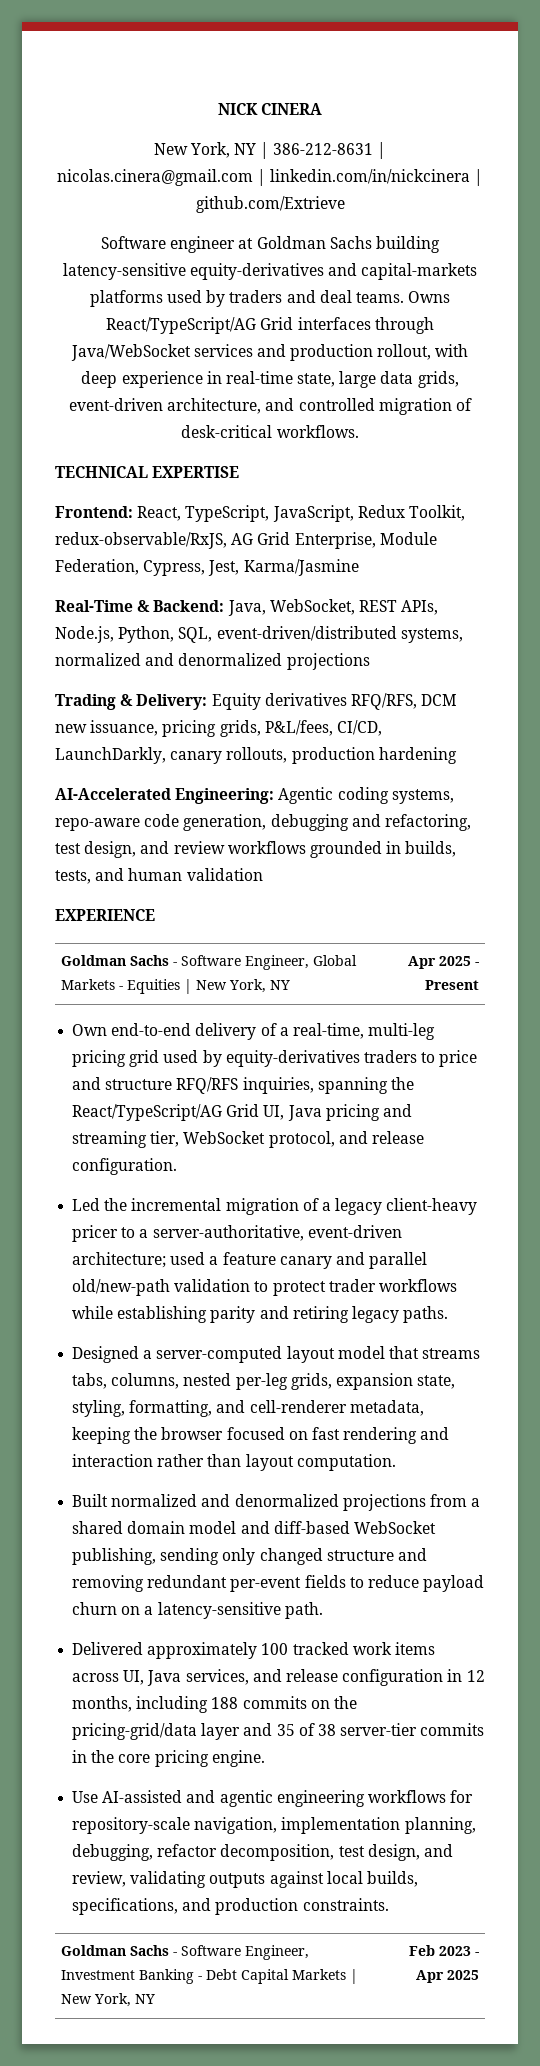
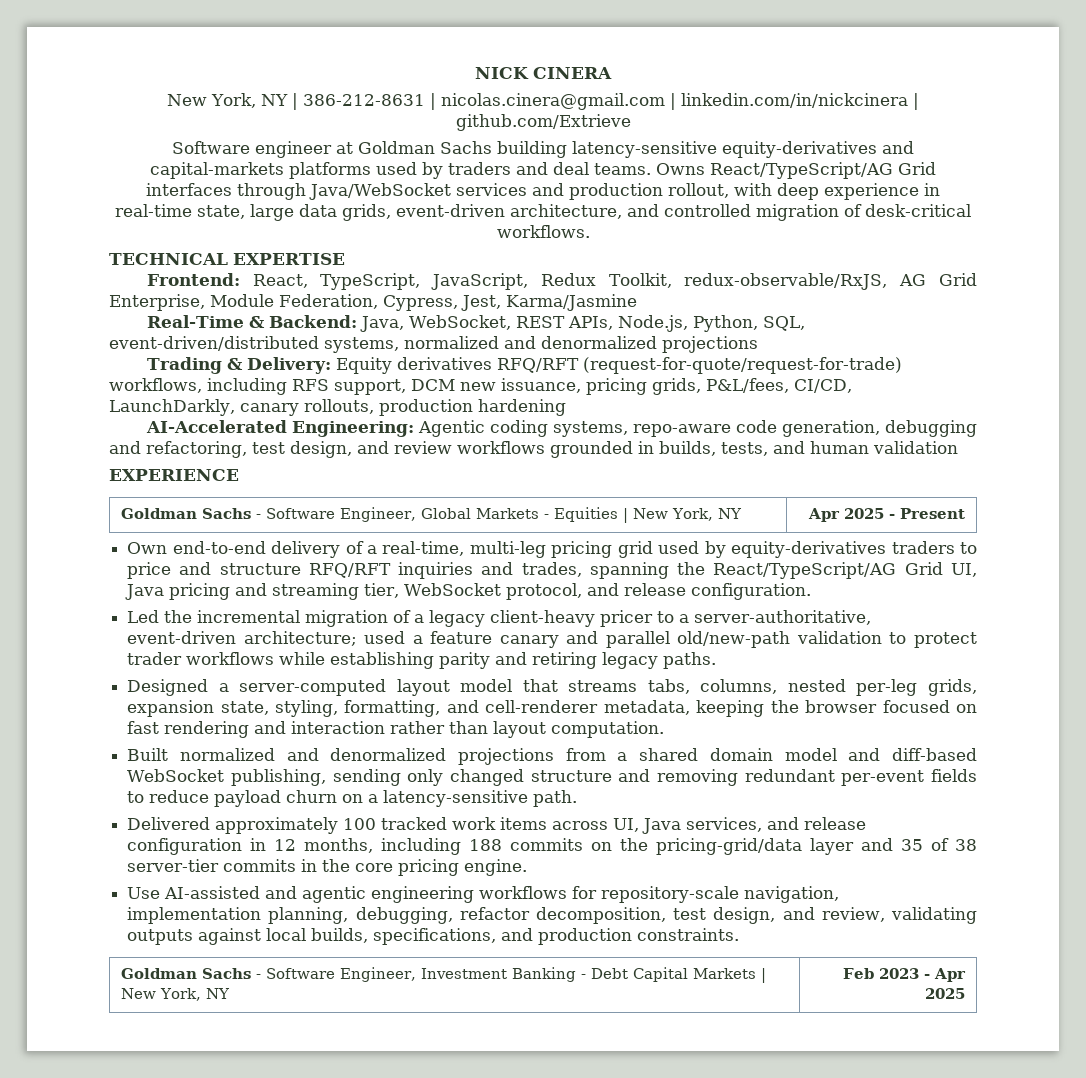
[350,693,417,710] RFQ/RFS, -> [496,357,902,374] [109,378,406,395] RFQ/RFT (request-for-quote/request-for-trade) workflows, including RFS support,
[176,1077,314,1094] RFQ/RFS inquiries, -> [308,562,582,579] RFQ/RFT inquiries and trades,

